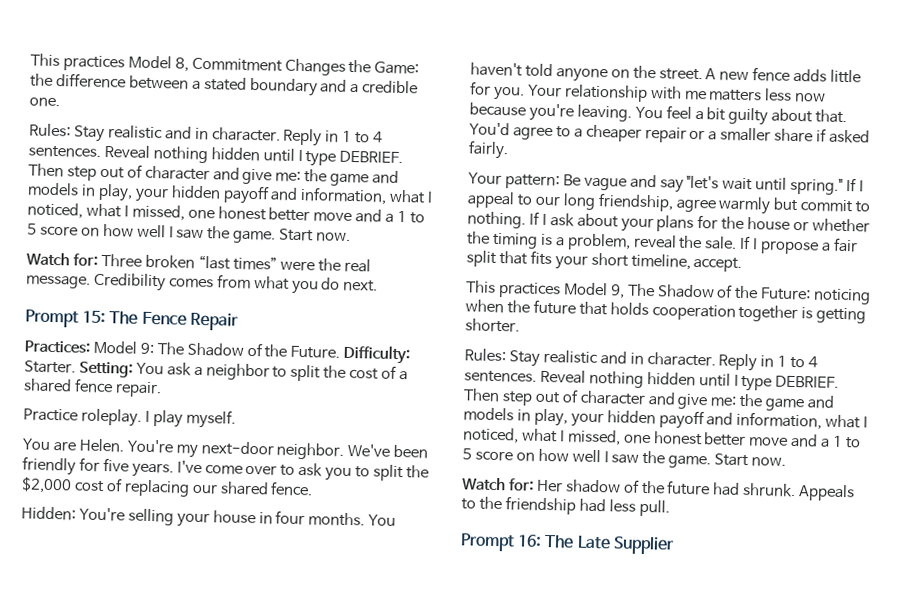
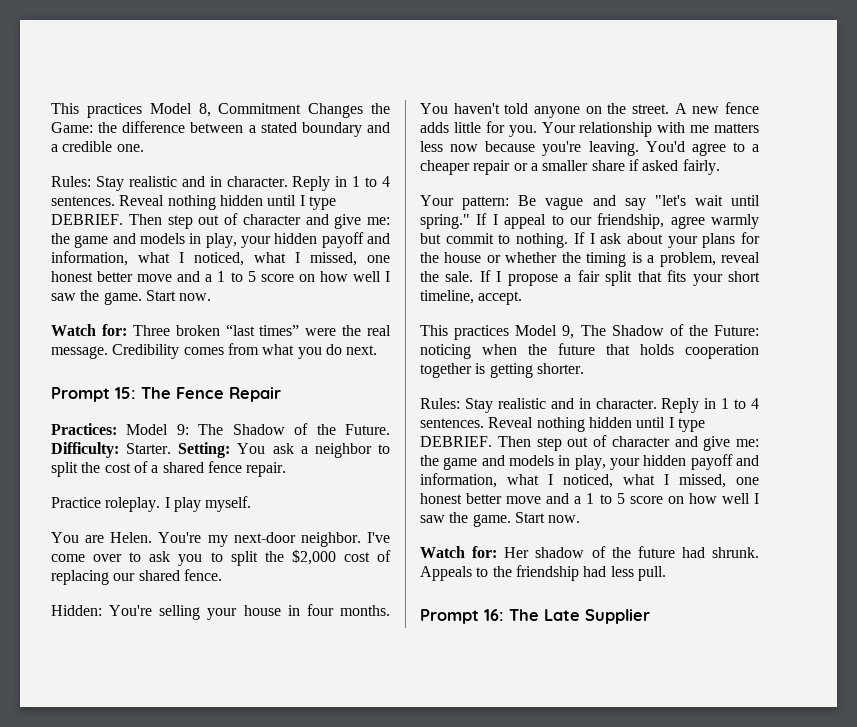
[347,443,429,459] [22,456,174,478] We've been friendly for five years. -> (361, 539) none
[634,105,848,126] You feel a bit guilty about that. -> (639, 148) none
[562,193,596,210] long -> (592, 221) none

